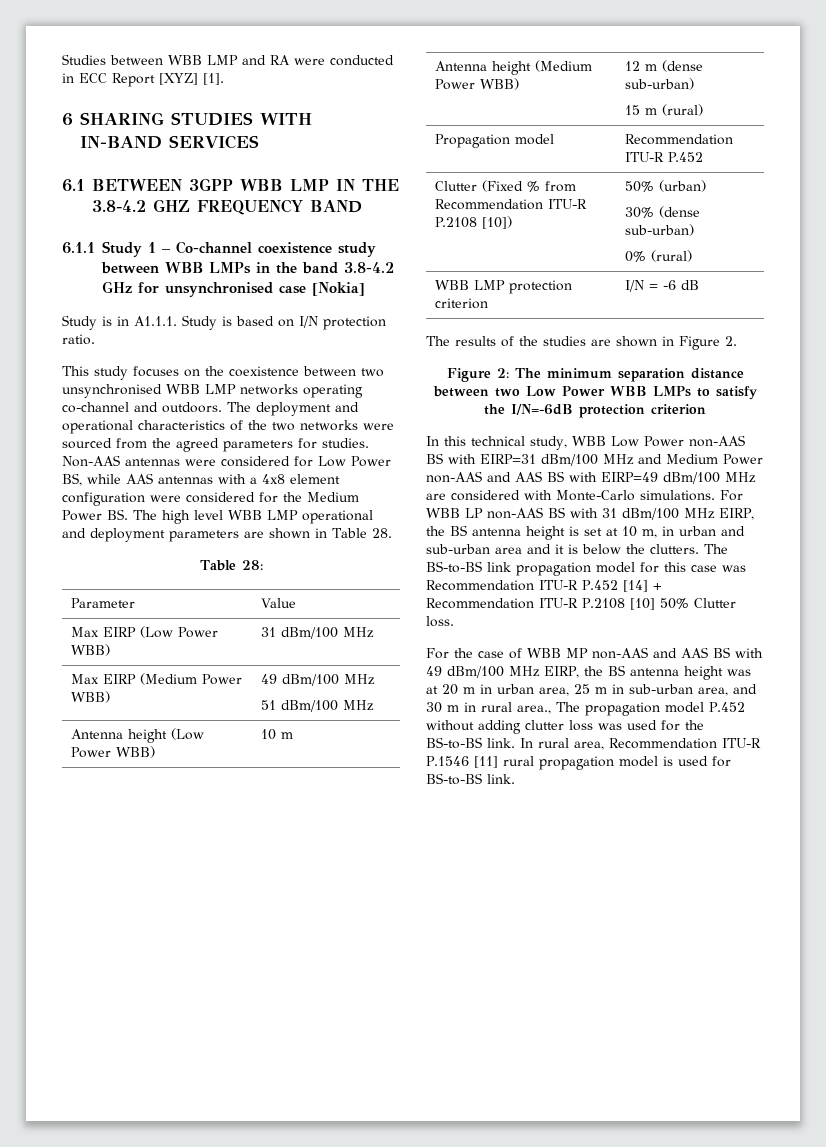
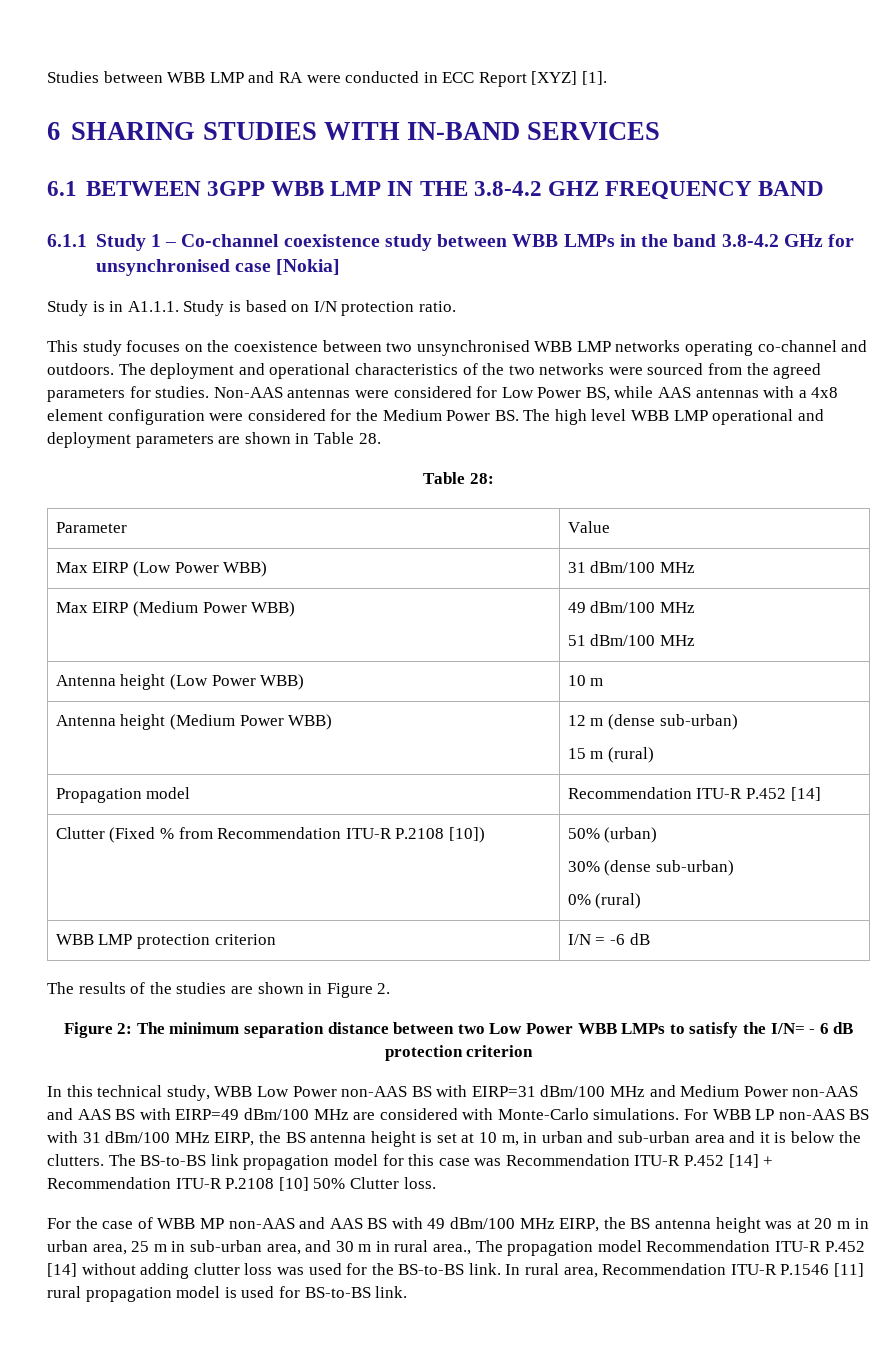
(704, 157) none -> [790,787,821,801] [14]
[511,404,573,415] I/N=-6dB -> [770,1022,854,1034] I/N= - 6 dB
[709,702,745,712] P.452 -> [646,1240,865,1252] [47,1263,77,1277] Recommendation ITU-R P.452 [14]

